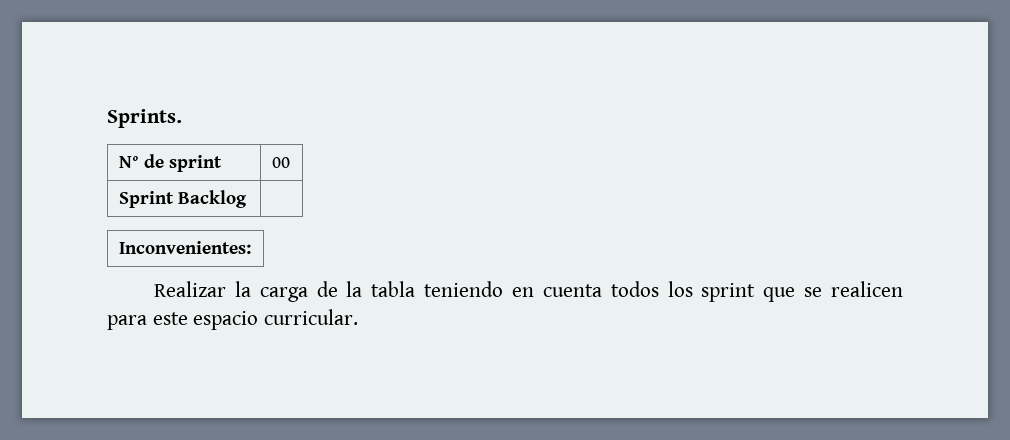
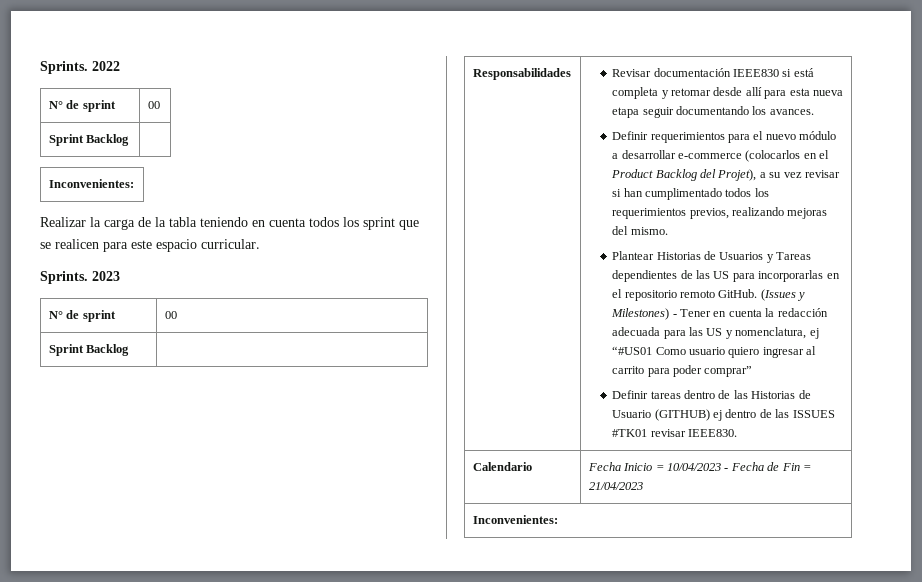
[107,109,182,128] Sprints. -> [40,61,120,74] Sprints. 2022
(359, 317) none -> [40,271,120,284] [48,310,116,322] [164,311,177,319] [48,344,130,356] [472,68,571,80] [612,68,814,77] [612,87,843,99] [612,106,814,118] [612,131,837,143] [612,150,830,162] [611,169,840,181] [612,188,769,200] [612,207,828,219] [612,226,668,235] [612,251,812,263] [612,270,840,282] [612,289,806,301] [611,308,828,320] [612,327,819,339] [612,346,817,358] [612,365,753,377] [612,390,811,399] [612,409,835,421] [612,429,738,437] [472,462,532,471] [587,462,811,471] [588,482,643,490] [472,515,558,524] // Sprints. 2023 // N° de sprint | 00 // Sprint Backlog | // Responsabilidades | Revisar documentación IEEE830 si está completa y retomar desde allí para esta nueva etapa seguir documentando los avances. // Definir requerimientos para el nuevo módulo a desarrollar e-commerce (colocarlos en el Product Backlog del Projet), a su vez revisar si han cumplimentado todos los requerimientos previos, realizando mejoras del mismo. // Plantear Historias de Usuarios y Tareas dependientes de las US para incorporarlas en el repositorio remoto GitHub. (Issues y Milestones) - Tener en cuenta la redacción adecuada para las US y nomenclatura, ej “#US01 Como usuario quiero ingresar al carrito para poder comprar” // Definir tareas dentro de las Historias de Usuario (GITHUB) ej dentro de las ISSUES #TK01 revisar IEEE830. // Calendario | Fecha Inicio = 10/04/2023 - Fecha de Fin = 21/04/2023 // Inconvenientes:

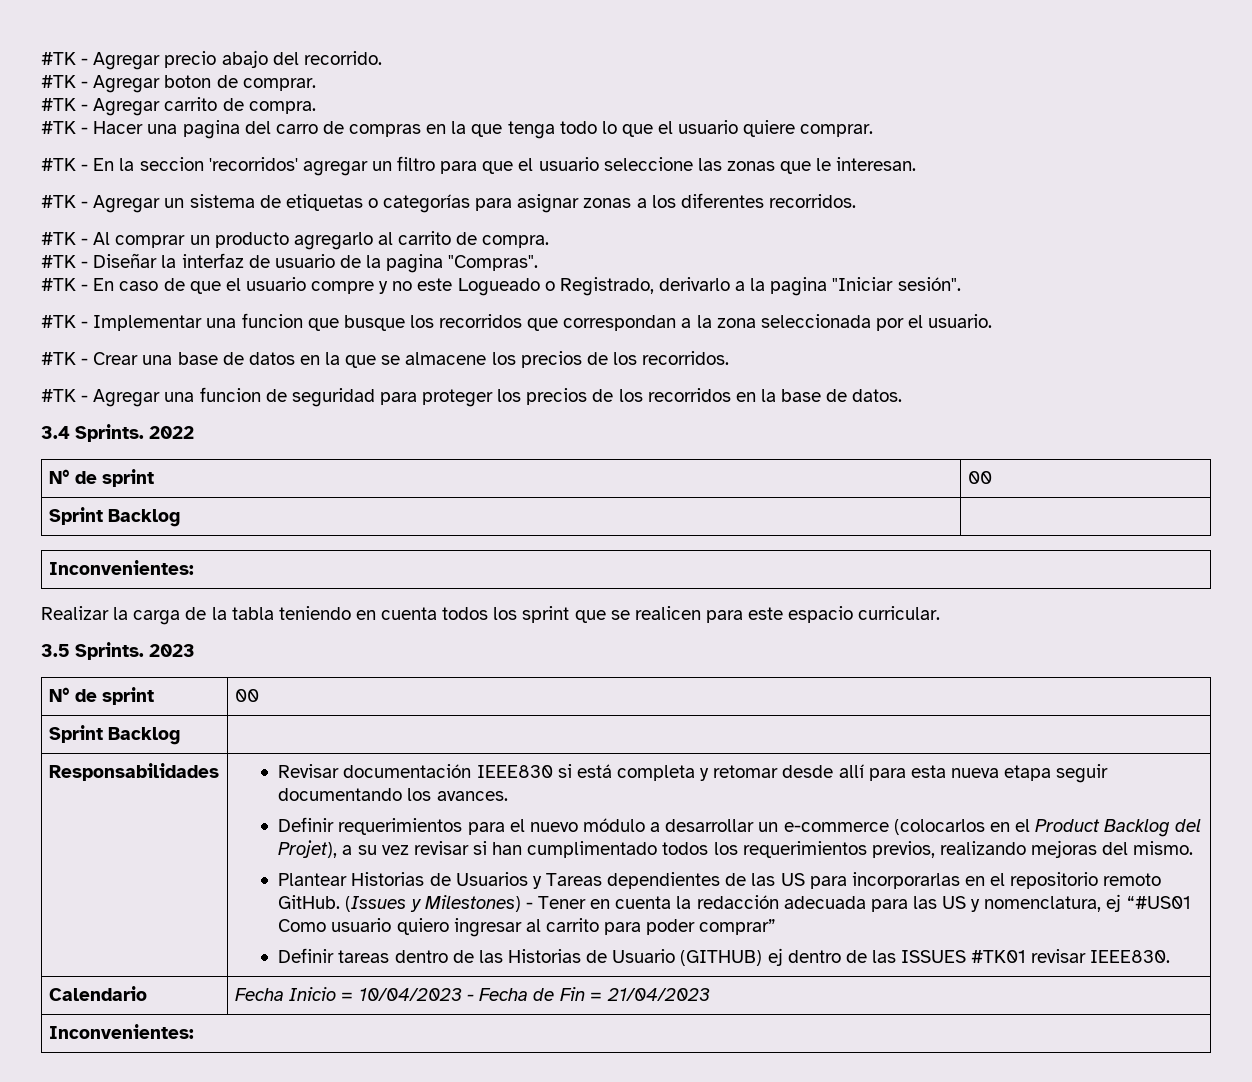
(40, 67) none -> [41,50,382,70] [41,75,316,93] [41,97,316,116] [41,120,874,139] [41,156,917,176] [41,193,856,213] [41,231,550,250] [41,253,539,273] [41,277,961,296] [41,313,993,331] [41,351,730,368] [41,387,903,407] [41,426,70,439] #TK - Agregar precio abajo del recorrido. // #TK - Agregar boton de comprar. // #TK - Agregar carrito de compra. // #TK - Hacer una pagina del carro de compras en la que tenga todo lo que el usuario quiere comprar. // #TK - En la seccion 'recorridos' agregar un filtro para que el usuario seleccione las zonas que le interesan. // #TK - Agregar un sistema de etiquetas o categorías para asignar zonas a los diferentes recorridos. // #TK - Al comprar un producto agregarlo al carrito de compra. // #TK - Diseñar la interfaz de usuario de la pagina "Compras". // #TK - En caso de que el usuario compre y no este Logueado o Registrado, derivarlo a la pagina "Iniciar sesión". // #TK - Implementar una funcion que busque los recorridos que correspondan a la zona seleccionada por el usuario. // #TK - Crear una base de datos en la que se almacene los precios de los recorridos. // #TK - Agregar una funcion de seguridad para proteger los precios de los recorridos en la base de datos. // 3.4
(260, 244) none -> [41,644,70,657] 3.5
(676, 154) none -> [758,822,779,832] un

